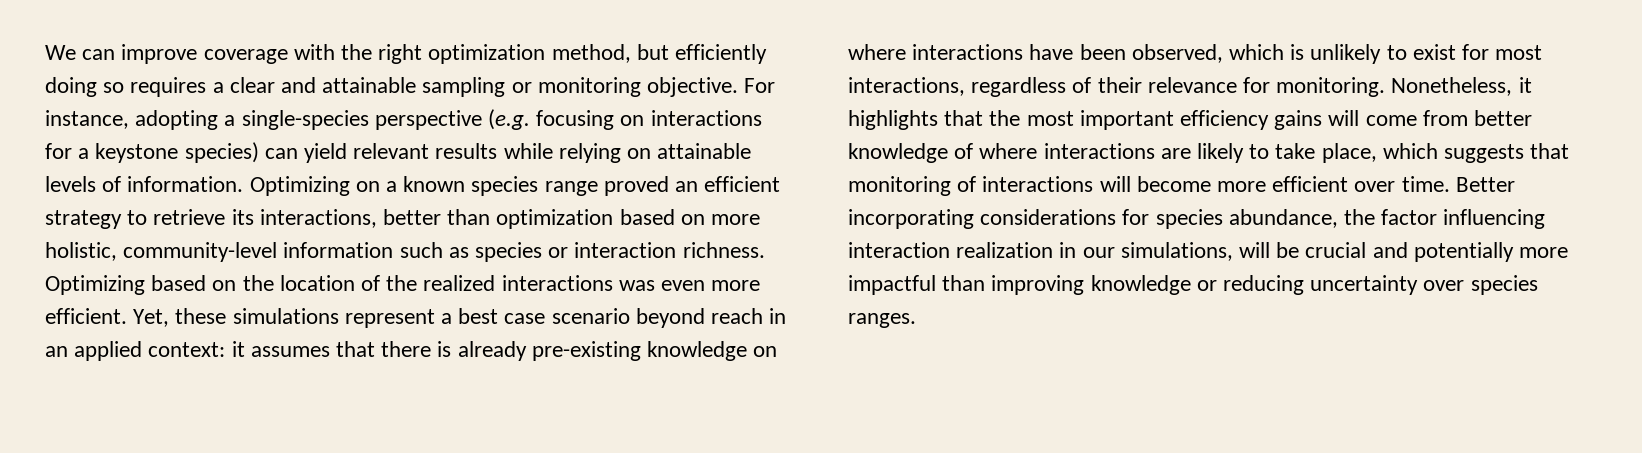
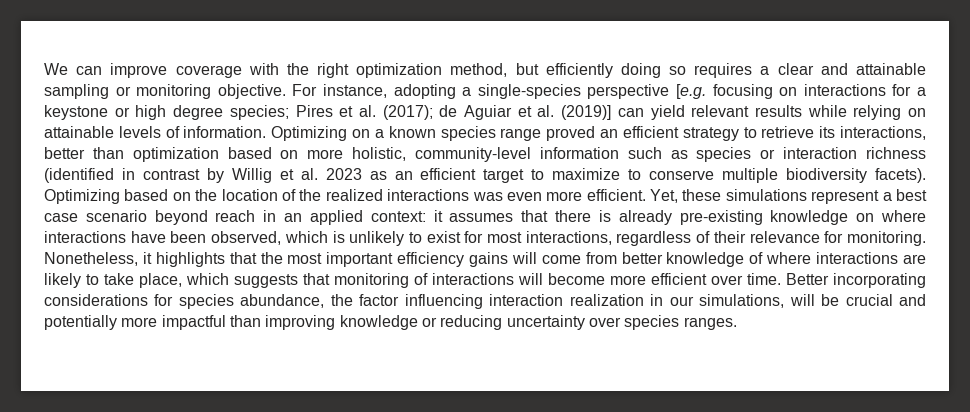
[488,109,531,130] (e.g. -> [676,84,707,99] [e.g.
[184,142,259,163] species) -> [114,105,612,120] or high degree species; Pires et al. (2017); de Aguiar et al. (2019)]
[682,242,765,258] richness. -> [866,147,927,159] [44,168,927,183] richness (identified in contrast by Willig et al. 2023 as an efficient target to maximize to conserve multiple biodiversity facets).

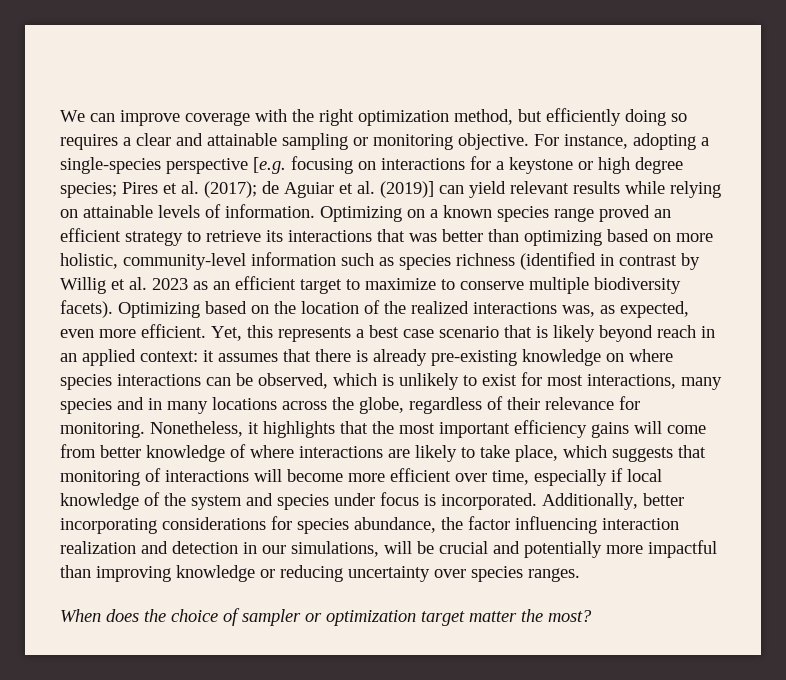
[840,126,927,140] interactions, -> [288,229,437,242] interactions that was
[132,147,219,162] optimization -> [524,230,602,246] optimizing
[760,147,858,159] or interaction -> (451, 262) none
[472,192,503,201] was -> [562,301,689,318] was, as expected,
[682,189,880,204] these simulations represent -> [247,325,351,342] this represents
(147, 216) none -> [504,325,595,342] that is likely
[44,231,207,243] interactions have been -> [60,373,253,390] species interactions can be
(612, 238) none -> [681,377,722,390] [60,397,404,414] many species and in many locations across the globe,
[747,273,829,285] time. Better -> [492,468,662,486] [60,492,684,510] time, especially if local knowledge of the system and species under focus is incorporated. Additionally, better
(644, 300) none -> [141,541,238,554] and detection
(737, 323) none -> [60,608,592,626] // When does the choice of sampler or optimization target matter the most?

